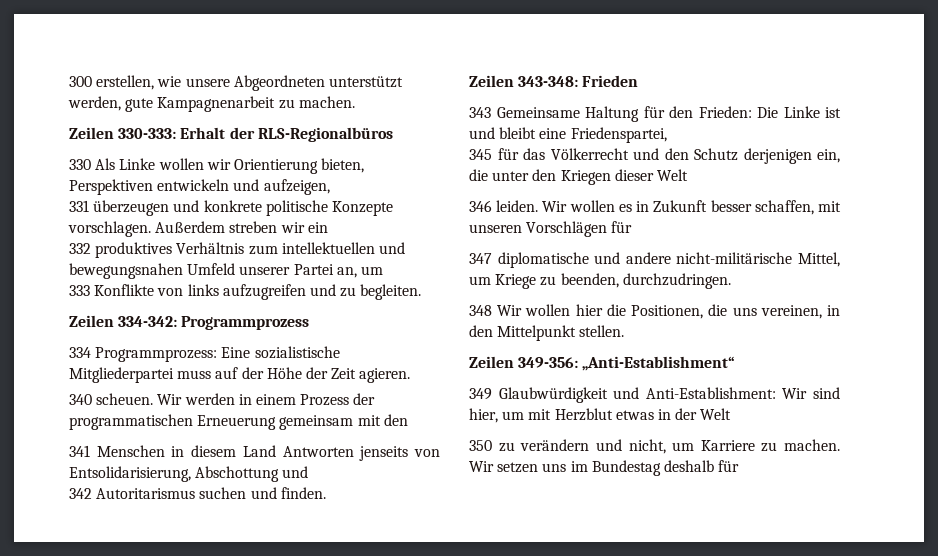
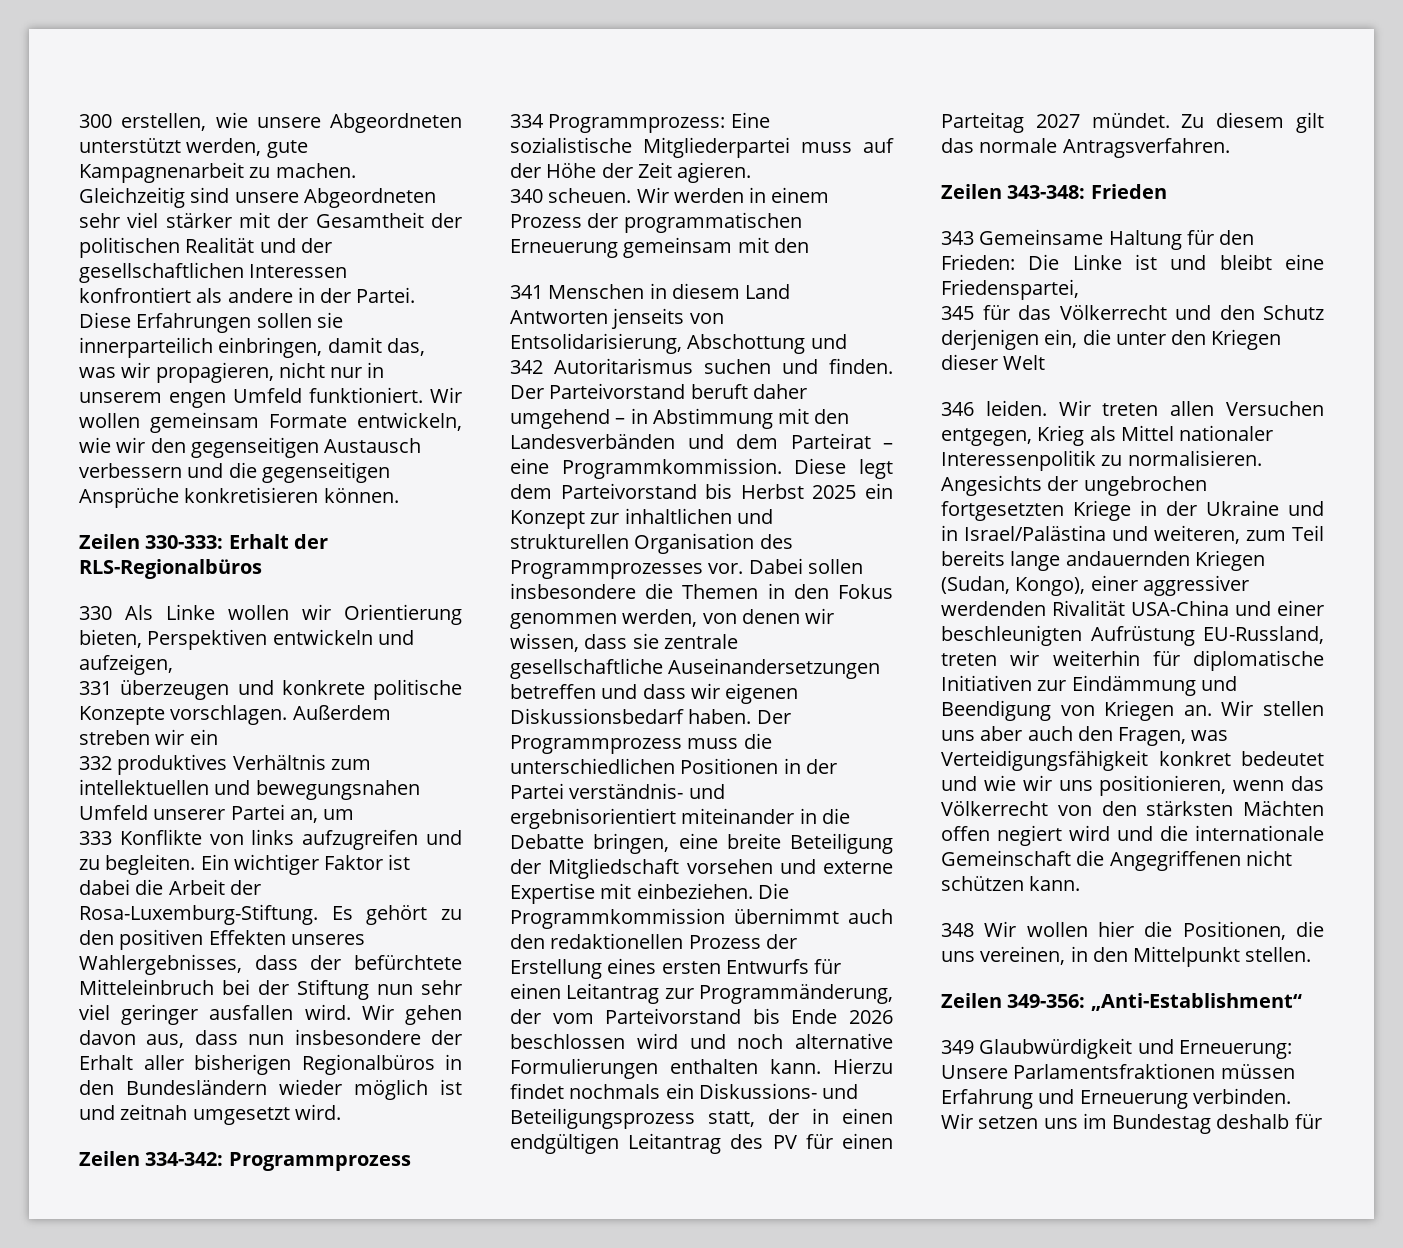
(355, 102) none -> [79,187,436,208] [79,212,462,228] [79,237,332,258] [79,262,348,283] [79,287,416,303] [79,312,343,333] [79,337,425,358] [79,362,385,383] [79,387,462,408] [79,412,462,433] [79,437,422,458] [79,462,390,483] [79,487,399,508] Gleichzeitig sind unsere Abgeordneten sehr viel stärker mit der Gesamtheit der politischen Realität und der gesellschaftlichen Interessen konfrontiert als andere in der Partei. Diese Erfahrungen sollen sie innerparteilich einbringen, damit das, was wir propagieren, nicht nur in unserem engen Umfeld funktioniert. Wir wollen gemeinsam Formate entwickeln, wie wir den gegenseitigen Austausch verbessern und die gegenseitigen Ansprüche konkretisieren können.
(422, 292) none -> [200,854,411,875] [79,879,261,895] [79,904,462,925] [79,929,365,950] [79,954,462,975] [79,979,462,1000] [79,1004,462,1025] [79,1029,462,1048] [79,1054,462,1075] [79,1079,462,1100] [79,1104,341,1125] Ein wichtiger Faktor ist dabei die Arbeit der Rosa-Luxemburg-Stiftung. Es gehört zu den positiven Effekten unseres Wahlergebnisses, dass der befürchtete Mitteleinbruch bei der Stiftung nun sehr viel geringer ausfallen wird. Wir gehen davon aus, dass nun insbesondere der Erhalt aller bisherigen Regionalbüros in den Bundesländern wieder möglich ist und zeitnah umgesetzt wird.
(326, 493) none -> [510,383,807,399] [510,408,850,429] [510,433,893,449] [510,458,893,479] [510,483,893,499] [510,508,773,529] [510,533,793,554] [510,558,863,579] [510,583,893,599] [510,608,835,629] [510,633,738,652] [510,658,881,679] [510,683,799,704] [510,708,791,724] [510,733,772,754] [510,758,837,774] [510,783,725,799] [510,808,850,829] [510,833,893,854] [510,858,893,879] [510,883,789,904] [510,908,893,929] [510,933,797,949] [510,958,842,979] [510,983,893,1004] [510,1008,893,1024] [510,1033,893,1049] [510,1058,893,1079] [510,1083,859,1099] [510,1108,893,1129] [510,1133,893,1154] [941,112,1324,133] [941,138,1230,158] Der Parteivorstand beruft daher umgehend – in Abstimmung mit den Landesverbänden und dem Parteirat – eine Programmkommission. Diese legt dem Parteivorstand bis Herbst 2025 ein Konzept zur inhaltlichen und strukturellen Organisation des Programmprozesses vor. Dabei sollen insbesondere die Themen in den Fokus genommen werden, von denen wir wissen, dass sie zentrale gesellschaftliche Auseinandersetzungen betreffen und dass wir eigenen Diskussionsbedarf haben. Der Programmprozess muss die unterschiedlichen Positionen in der Partei verständnis- und ergebnisorientiert miteinander in die Debatte bringen, eine breite Beteiligung der Mitgliedschaft vorsehen und externe Expertise mit einbeziehen. Die Programmkommission übernimmt auch den redaktionellen Prozess der Erstellung eines ersten Entwurfs für einen Leitantrag zur Programmänderung, der vom Parteivorstand bis Ende 2026 beschlossen wird und noch alternative Formulierungen enthalten kann. Hierzu findet nochmals ein Diskussions- und Beteiligungsprozess statt, der in einen endgültigen Leitantrag des PV für einen Parteitag 2027 mündet. Zu diesem gilt das normale Antragsverfahren.
[569,200,841,215] [469,221,633,237] [469,252,840,268] [469,273,731,289] wollen es in Zukunft besser schaffen, mit unseren Vorschlägen für // 347 diplomatische und andere nicht-militärische Mittel, um Kriege zu beenden, durchzudringen. -> [1102,401,1324,416] [941,425,1274,446] [941,450,1262,471] [941,475,1207,496] [941,500,1324,521] [941,525,1325,544] [941,550,1265,571] [941,575,1249,596] [941,600,1324,616] [941,625,1324,646] [941,650,1324,671] [941,675,1237,696] [941,700,1324,721] [941,726,1229,746] [941,750,1324,771] [941,775,1324,796] [941,801,1324,816] [941,825,1324,846] [941,850,1292,871] [941,876,1081,891] treten allen Versuchen entgegen, Krieg als Mittel nationaler Interessenpolitik zu normalisieren. Angesichts der ungebrochen fortgesetzten Kriege in der Ukraine und in Israel/Palästina und weiteren, zum Teil bereits lange andauernden Kriegen (Sudan, Kongo), einer aggressiver werdenden Rivalität USA-China und einer beschleunigten Aufrüstung EU-Russland, treten wir weiterhin für diplomatische Initiativen zur Eindämmung und Beendigung von Kriegen an. Wir stellen uns aber auch den Fragen, was Verteidigungsfähigkeit konkret bedeutet und wie wir uns positionieren, wenn das Völkerrecht von den stärksten Mächten offen negiert wird und die internationale Gemeinschaft die Angegriffenen nicht schützen kann.
[645,387,840,399] [469,408,732,423] [469,439,840,454] Anti-Establishment: Wir sind hier, um mit Herzblut etwas in der Welt // 350 zu verändern und nicht, um Karriere zu machen. -> [1178,1040,1292,1059] [941,1063,1295,1079] [941,1088,1291,1109] Erneuerung: Unsere Parlamentsfraktionen müssen Erfahrung und Erneuerung verbinden.

